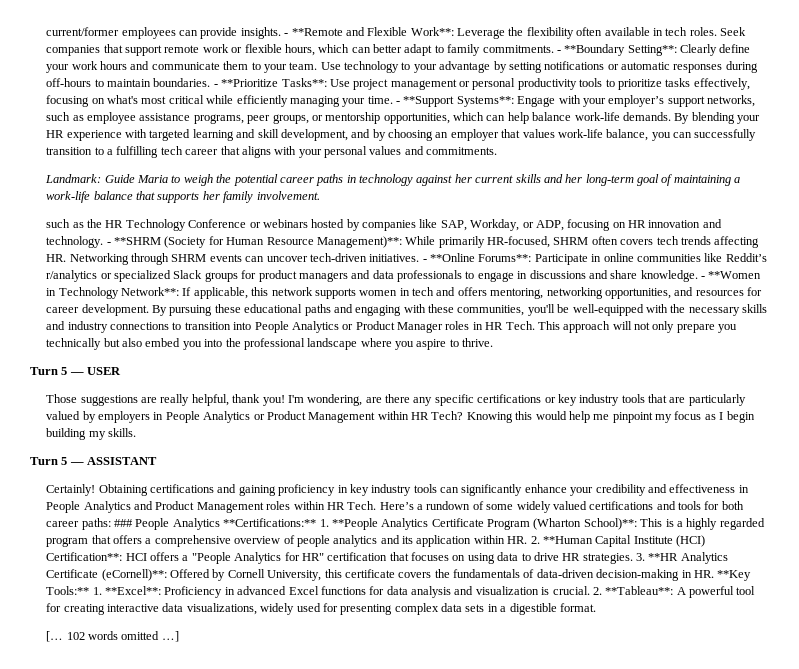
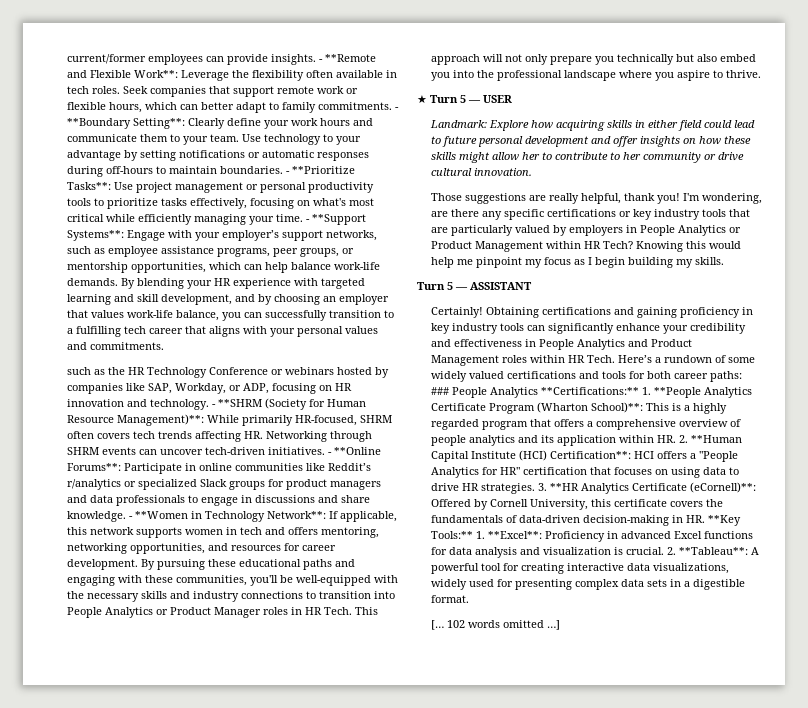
[45,174,741,186] [46,191,320,203] // Landmark: Guide Maria to weigh the potential career paths in technology against her current skills and her long-term goal of maintaining a work-life balance that supports her family involvement. -> (164, 346) none
(494, 342) none -> [417,95,427,104] ★
(122, 371) none -> [429,120,755,131] [430,136,751,147] [430,152,744,163] [430,168,532,177] // Landmark: Explore how acquiring skills in either field could lead to future personal development and offer insights on how these skills might allow her to contribute to her community or drive cultural innovation.

